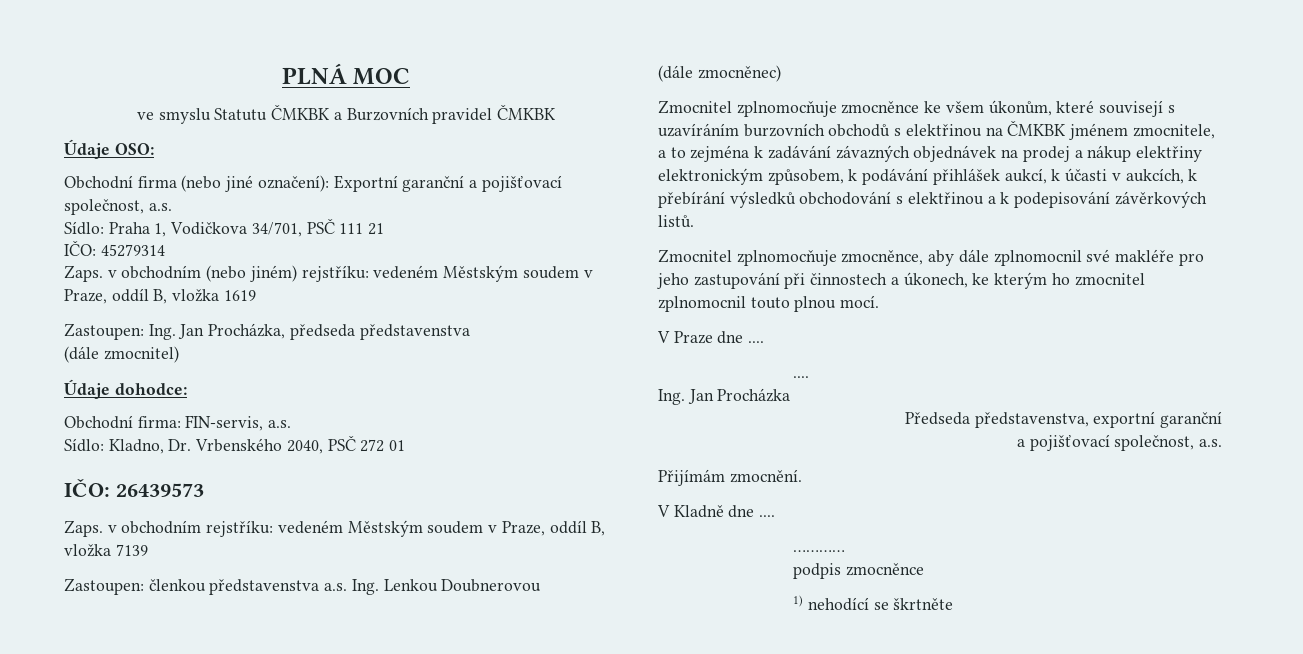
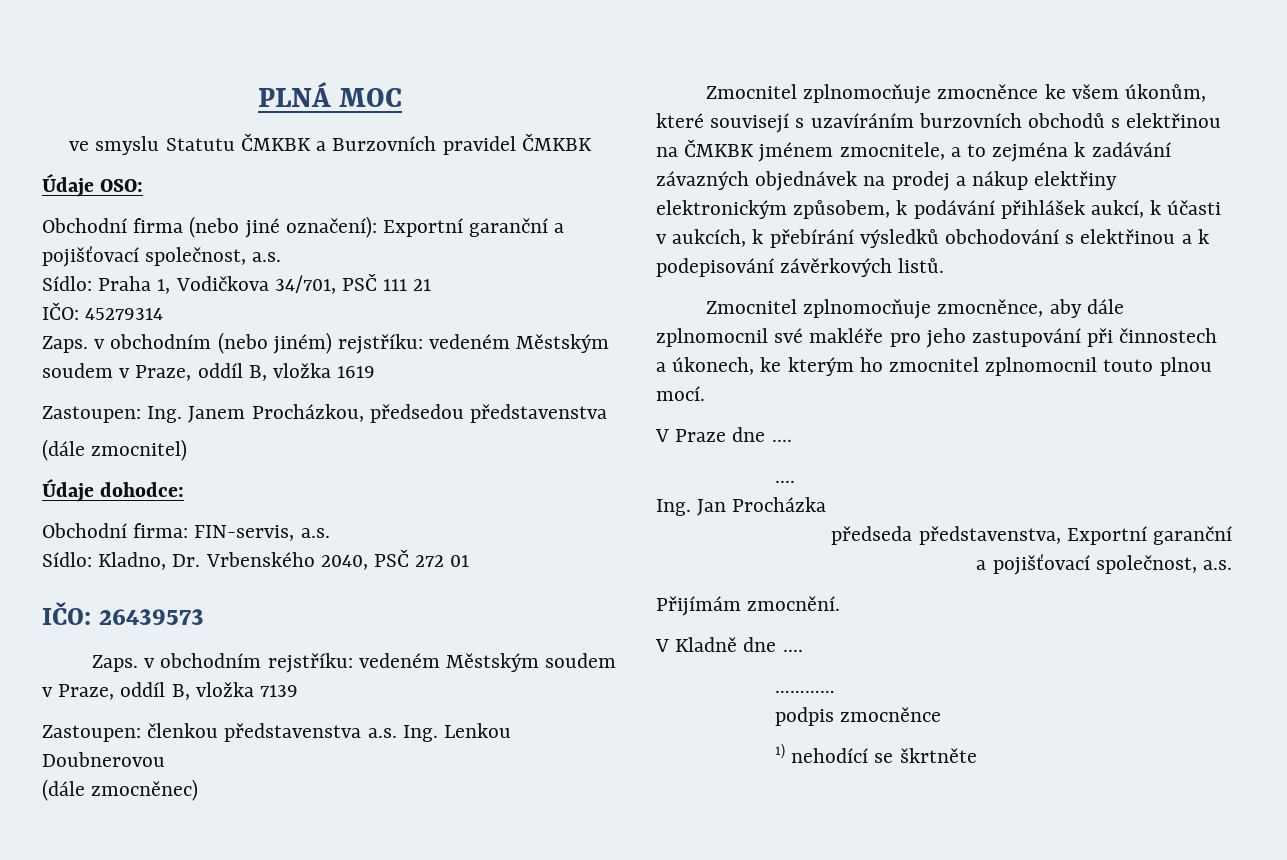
[178,323,355,340] Jan Procházka, předseda -> [188,404,464,423] Janem Procházkou, předsedou
[904,411,1156,428] Předseda představenstva, exportní -> [831,526,1147,545] předseda představenstva, Exportní

